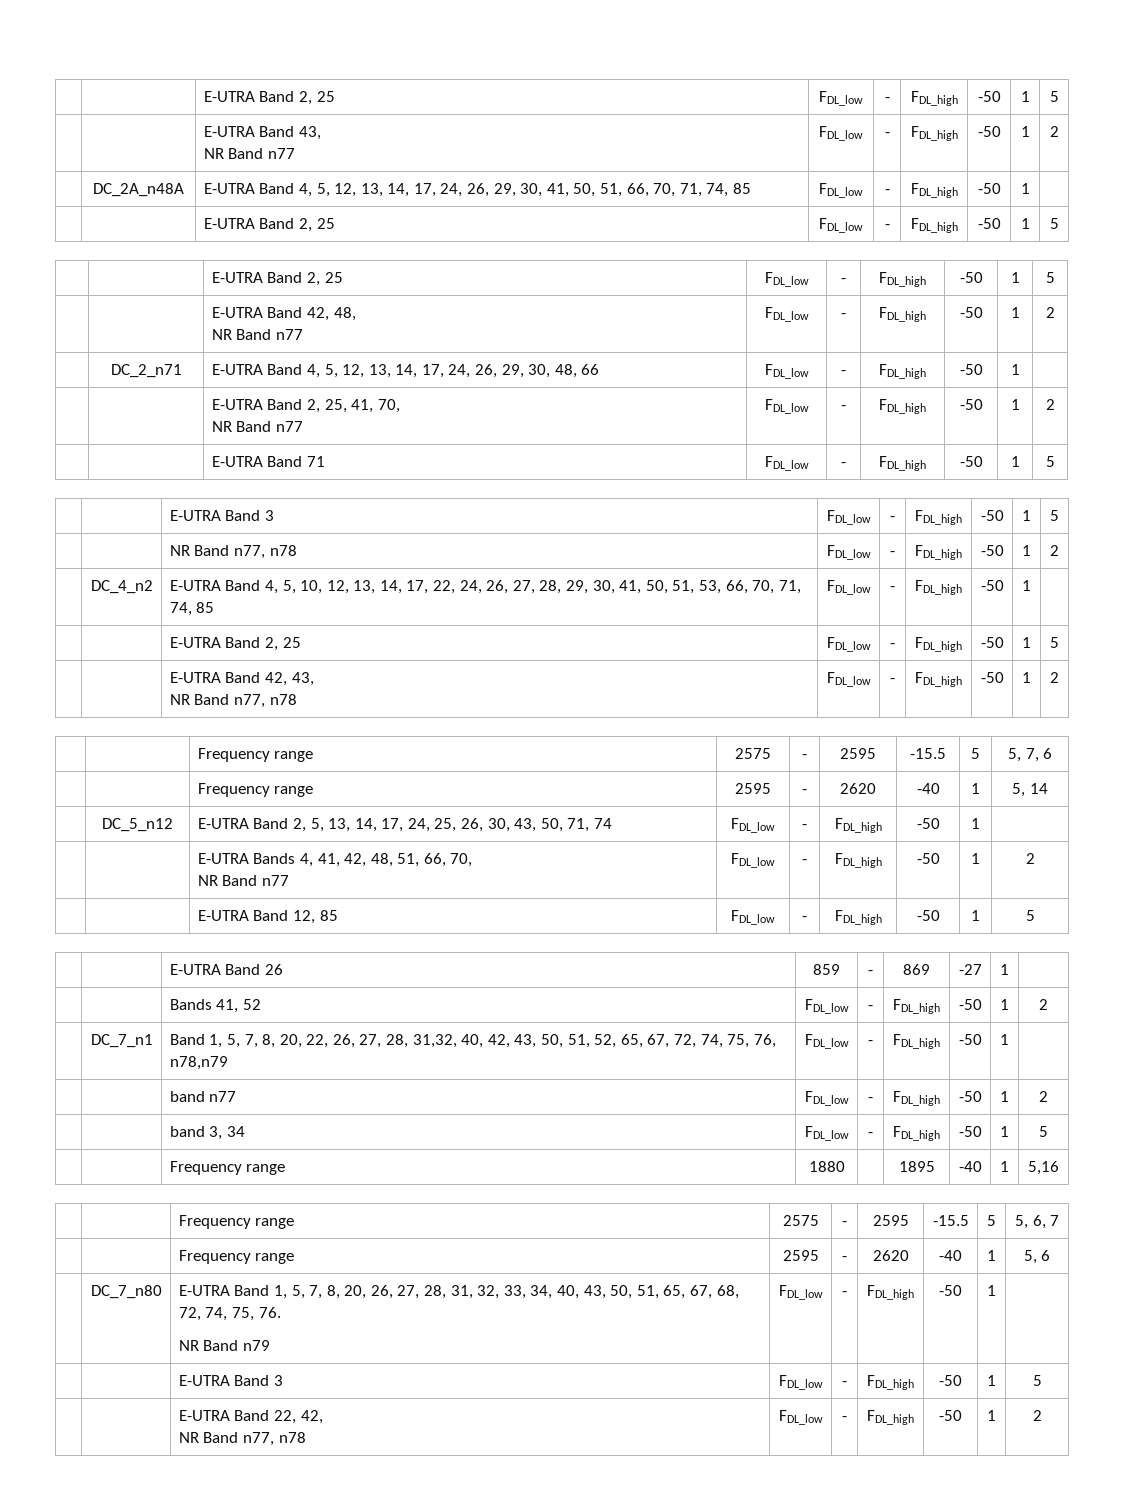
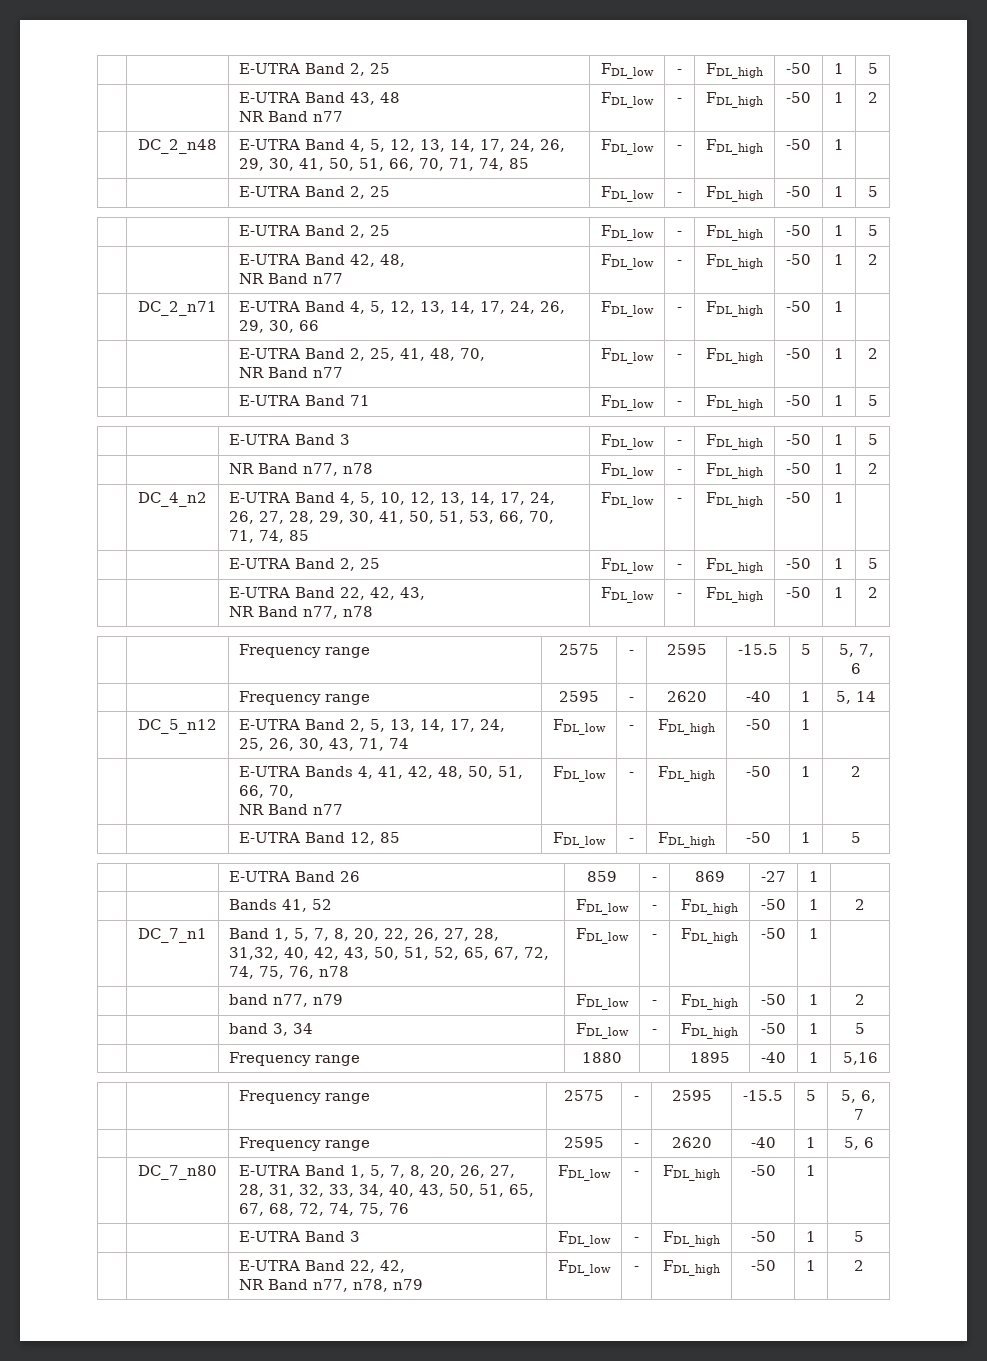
[203,148,295,159] [819,126,863,141] [884,132,890,137] [910,126,958,141] [977,126,1001,137] [1020,126,1030,137] [1049,126,1059,137] [93,183,184,197] // NR Band n77 | FDL_low | - | FDL_high | -50 | 1 | 2 // | DC_2A_n48A -> [380,92,401,103] [239,111,344,122] [601,92,654,108] [677,98,682,103] [706,92,763,108] [786,92,811,103] [834,92,844,103] [867,92,878,103] [138,139,217,154] 48 // NR Band n77 | FDL_low | - | FDL_high | -50 | 1 | 2 // | DC_2_n48
[554,364,577,378] 48, -> (295, 326) none
(374, 406) none -> [430,348,456,361] 48,
[433,580,456,594] 22, -> (526, 498) none
(261, 677) none -> [340,587,366,600] 22,
[540,818,563,832] 50, -> (355, 744) none
(393, 860) none -> [468,766,494,779] 50,
[169,1056,228,1070] n78,n79 -> [319,966,350,977] n78
[209,1091,237,1102] n77 -> [273,994,344,1007] n77, n79
[258,1307,281,1318] [178,1340,270,1351] 76. // NR Band n79 -> [389,1203,410,1214] 76
[278,1432,306,1443] n78 -> [353,1279,424,1292] n78, n79

